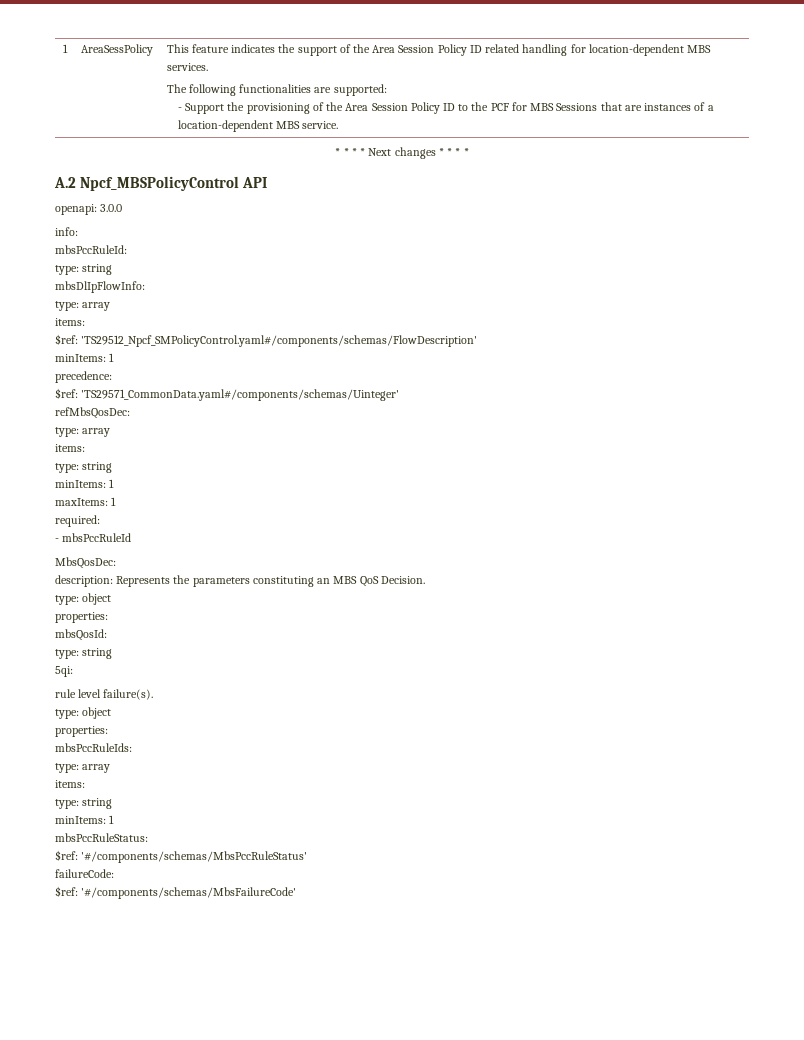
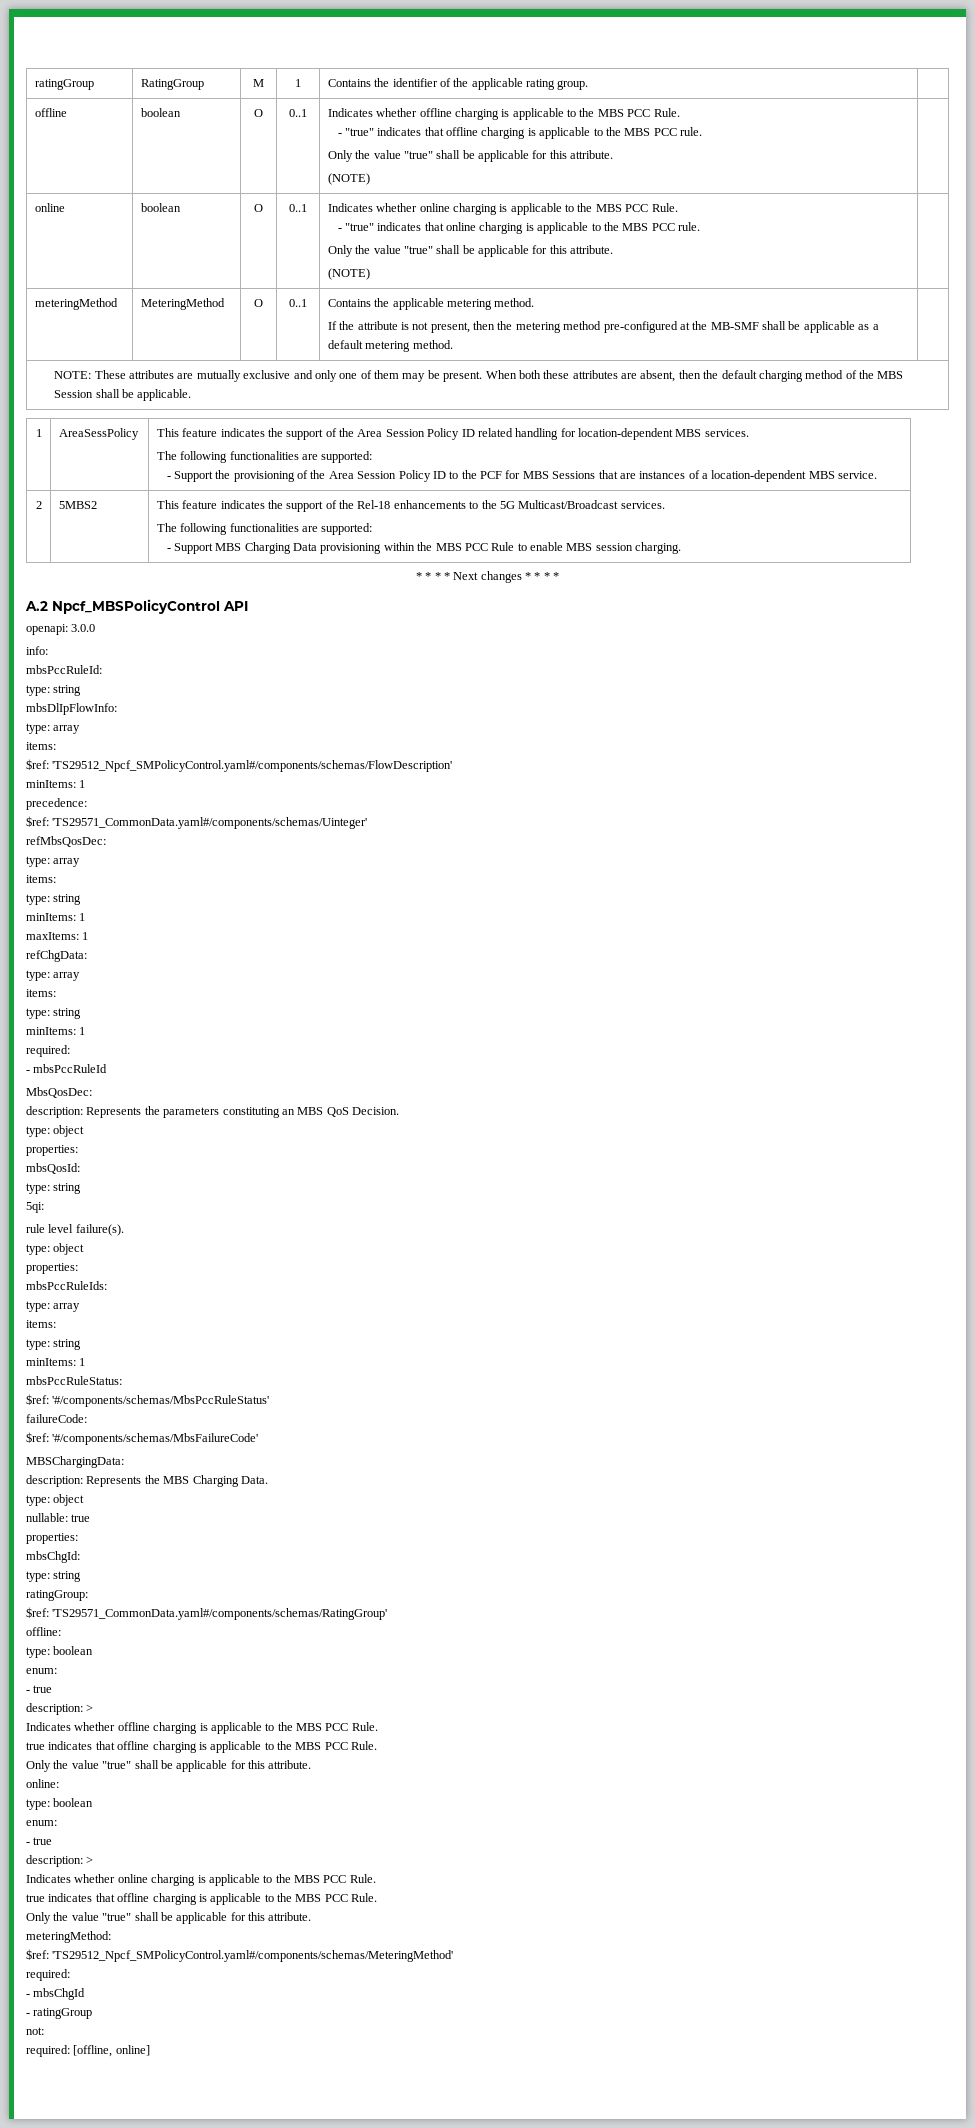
(63, 48) none -> [34,79,94,90] [140,79,204,90] [253,79,264,87] [295,79,301,87] [327,78,589,90] [34,108,67,117] [140,108,181,117] [254,109,263,117] [289,109,307,117] [327,108,680,120] [337,127,703,139] [327,150,614,162] [327,173,370,185] [34,203,65,212] [140,203,181,212] [254,204,263,212] [289,204,307,212] [327,203,678,215] [337,222,701,234] [327,245,614,257] [327,268,370,280] [34,298,118,310] [140,298,225,310] [254,299,263,307] [289,299,307,307] [327,298,535,310] [327,321,879,333] [327,340,453,352] [54,370,904,382] [54,389,192,401] ratingGroup | RatingGroup | M | 1 | Contains the identifier of the applicable rating group. | // offline | boolean | O | 0..1 | Indicates whether offline charging is applicable to the MBS PCC Rule. // - "true" indicates that offline charging is applicable to the MBS PCC rule. // Only the value "true" shall be applicable for this attribute. // (NOTE) | // online | boolean | O | 0..1 | Indicates whether online charging is applicable to the MBS PCC Rule. // - "true" indicates that online charging is applicable to the MBS PCC rule. // Only the value "true" shall be applicable for this attribute. // (NOTE) | // meteringMethod | MeteringMethod | O | 0..1 | Contains the applicable metering method. // If the attribute is not present, then the metering method pre-configured at the MB-SMF shall be applicable as a default metering method. | // NOTE: These attributes are mutually exclusive and only one of them may be present. When both these attributes are absent, then the default charging method of the MBS Session shall be applicable. //
(339, 125) none -> [35,501,42,509] [58,501,97,509] [156,500,665,512] [156,523,373,535] [166,542,682,554] // 2 | 5MBS2 | This feature indicates the support of the Rel-18 enhancements to the 5G Multicast/Broadcast services. // The following functionalities are supported: // - Support MBS Charging Data provisioning within the MBS PCC Rule to enable MBS session charging.
(117, 501) none -> [26,950,87,962] [26,970,81,981] [26,989,56,997] [26,1008,82,1019] [26,1027,86,1035] // refChgData: // type: array // items: // type: string // minItems: 1
(297, 893) none -> [26,1456,124,1468] [26,1475,268,1487] [26,1494,85,1506] [26,1513,91,1522] [26,1533,78,1544] [26,1551,80,1563] [26,1571,82,1582] [26,1590,88,1601] [26,1607,388,1620] [26,1627,61,1636] [26,1646,94,1658] [26,1668,57,1674] [26,1685,53,1693] [26,1703,94,1715] [26,1722,378,1734] [26,1741,378,1753] [26,1760,312,1772] [26,1779,59,1788] [26,1798,94,1810] [26,1820,57,1826] [26,1837,53,1845] [26,1855,94,1867] [26,1874,376,1886] [26,1893,378,1905] [26,1912,312,1924] [26,1931,111,1943] [26,1949,454,1962] [26,1969,70,1981] [26,1988,86,2000] [26,2008,93,2019] [26,2027,44,2035] [26,2045,150,2057] // MBSChargingData: // description: Represents the MBS Charging Data. // type: object // nullable: true // properties: // mbsChgId: // type: string // ratingGroup: // $ref: 'TS29571_CommonData.yaml#/components/schemas/RatingGroup' // offline: // type: boolean // enum: // - true // description: > // Indicates whether offline charging is applicable to the MBS PCC Rule. // true indicates that offline charging is applicable to the MBS PCC Rule. // Only the value "true" shall be applicable for this attribute. // online: // type: boolean // enum: // - true // description: > // Indicates whether online charging is applicable to the MBS PCC Rule. // true indicates that offline charging is applicable to the MBS PCC Rule. // Only the value "true" shall be applicable for this attribute. // meteringMethod: // $ref: 'TS29512_Npcf_SMPolicyControl.yaml#/components/schemas/MeteringMethod' // required: // - mbsChgId // - ratingGroup // not: // required: [offline, online]

